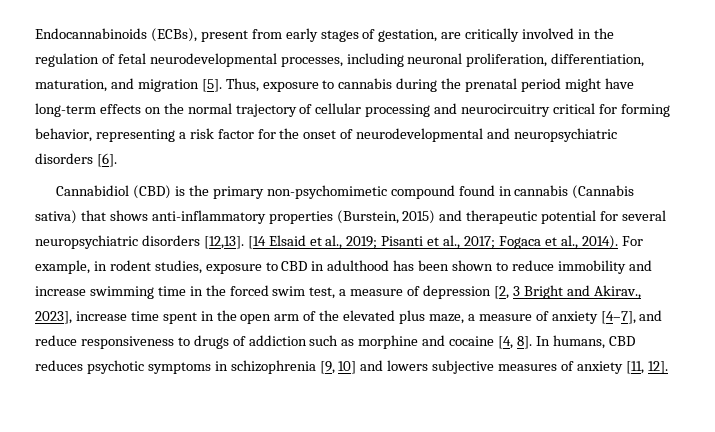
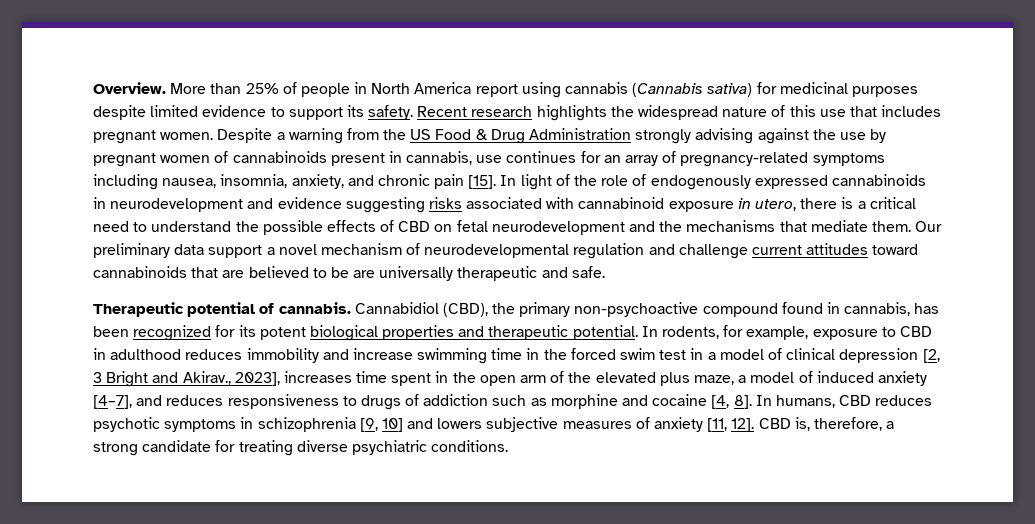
[35,28,614,42] [35,53,645,67] [35,78,634,92] [35,103,670,117] [35,128,618,142] [35,153,117,167] [56,185,186,199] Endocannabinoids (ECBs), present from early stages of gestation, are critically involved in the regulation of fetal neurodevelopmental processes, including neuronal proliferation, differentiation, maturation, and migration [5]. Thus, exposure to cannabis during the prenatal period might have long-term effects on the normal trajectory of cellular processing and neurocircuitry critical for forming behavior, representing a risk factor for the onset of neurodevelopmental and neuropsychiatric disorders [6]. // Cannabidiol (CBD) is -> [93,82,918,98] [93,105,942,121] [93,128,887,144] [93,151,885,167] [93,174,926,190] [93,197,916,213] [93,220,943,235] [93,243,919,259] [93,266,605,281] [93,302,488,317] Overview. More than 25% of people in North America report using cannabis (Cannabis sativa) for medicinal purposes despite limited evidence to support its safety. Recent research highlights the widespread nature of this use that includes pregnant women. Despite a warning from the US Food & Drug Administration strongly advising against the use by pregnant women of cannabinoids present in cannabis, use continues for an array of pregnancy-related symptoms including nausea, insomnia, anxiety, and chronic pain [15]. In light of the role of endogenously expressed cannabinoids in neurodevelopment and evidence suggesting risks associated with cannabinoid exposure in utero, there is a critical need to understand the possible effects of CBD on fetal neurodevelopment and the mechanisms that mediate them. Our preliminary data support a novel mechanism of neurodevelopmental regulation and challenge current attitudes toward cannabinoids that are believed to be are universally therapeutic and safe. // Therapeutic potential of cannabis. Cannabidiol (CBD),
[266,185,387,199] non-psychomimetic -> [574,302,699,317] non-psychoactive
[514,185,635,199] [35,210,667,224] [35,235,643,249] [35,260,202,274] cannabis (Cannabis sativa) that shows anti-inflammatory properties (Burstein, 2015) and therapeutic potential for several neuropsychiatric disorders [12,13]. [14 Elsaid et al., 2019; Pisanti et al., 2017; Fogaca et al., 2014). For example, in rodent studies, -> [844,302,940,316] [93,325,809,341] cannabis, has been recognized for its potent biological properties and therapeutic potential. In rodents, for example,
[393,260,554,271] has been shown to reduce -> [185,349,243,360] reduces
[309,286,421,299] test, a measure of -> [659,348,836,360] test in a model of clinical
[75,311,127,321] increase -> [283,371,352,383] increases
[478,311,549,321] measure of -> [750,371,874,383] model of induced
[35,335,77,346] reduce -> [166,395,224,406] reduces
(668, 367) none -> [758,417,895,431] [93,440,509,456] CBD is, therefore, a strong candidate for treating diverse psychiatric conditions.

